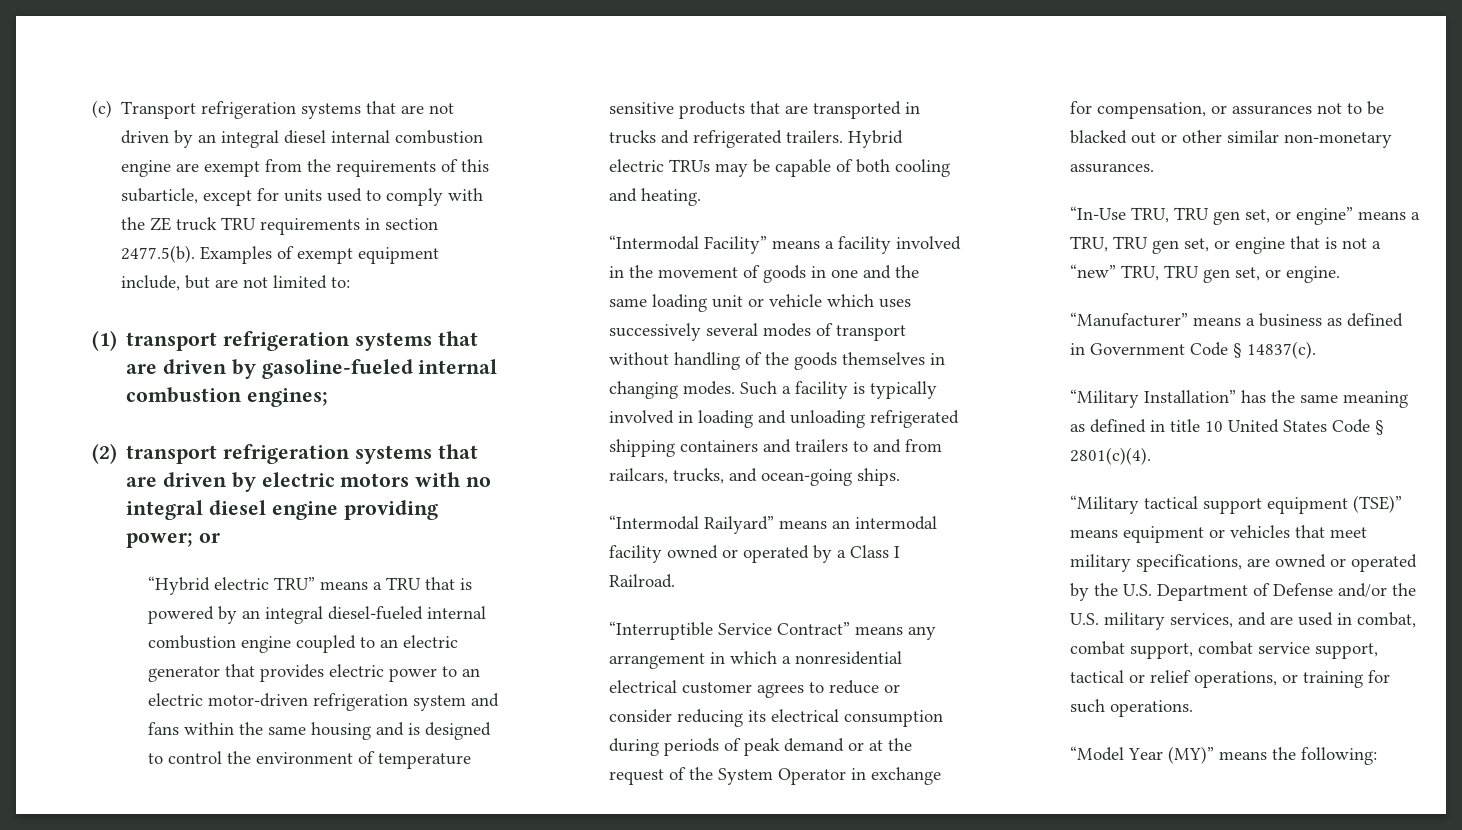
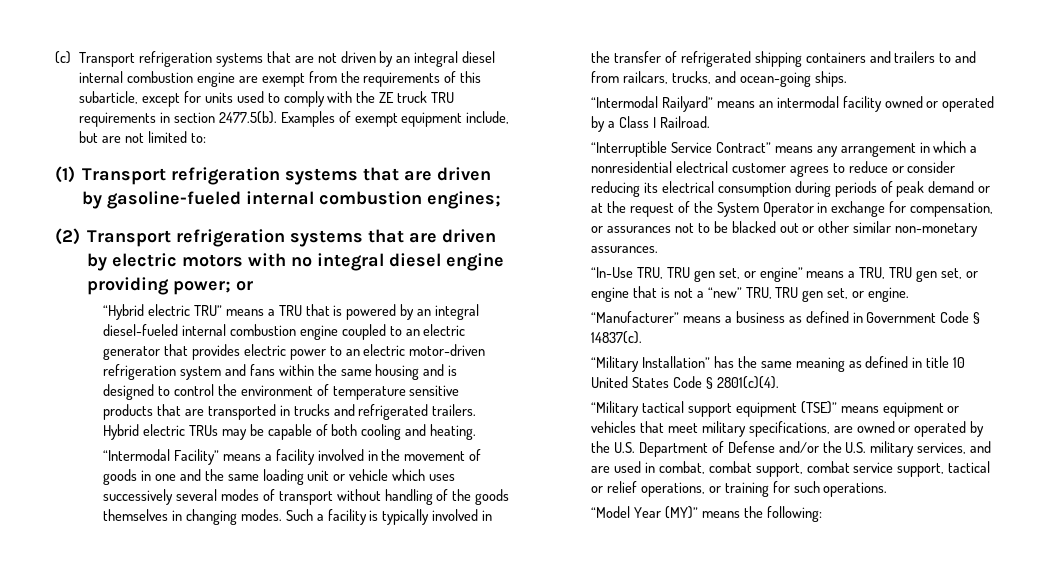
[126,332,218,351] transport -> [82,168,167,185] Transport
[126,445,218,464] transport -> [87,230,172,247] Transport
[697,410,865,428] loading and unloading -> [591,51,677,63] the transfer of

